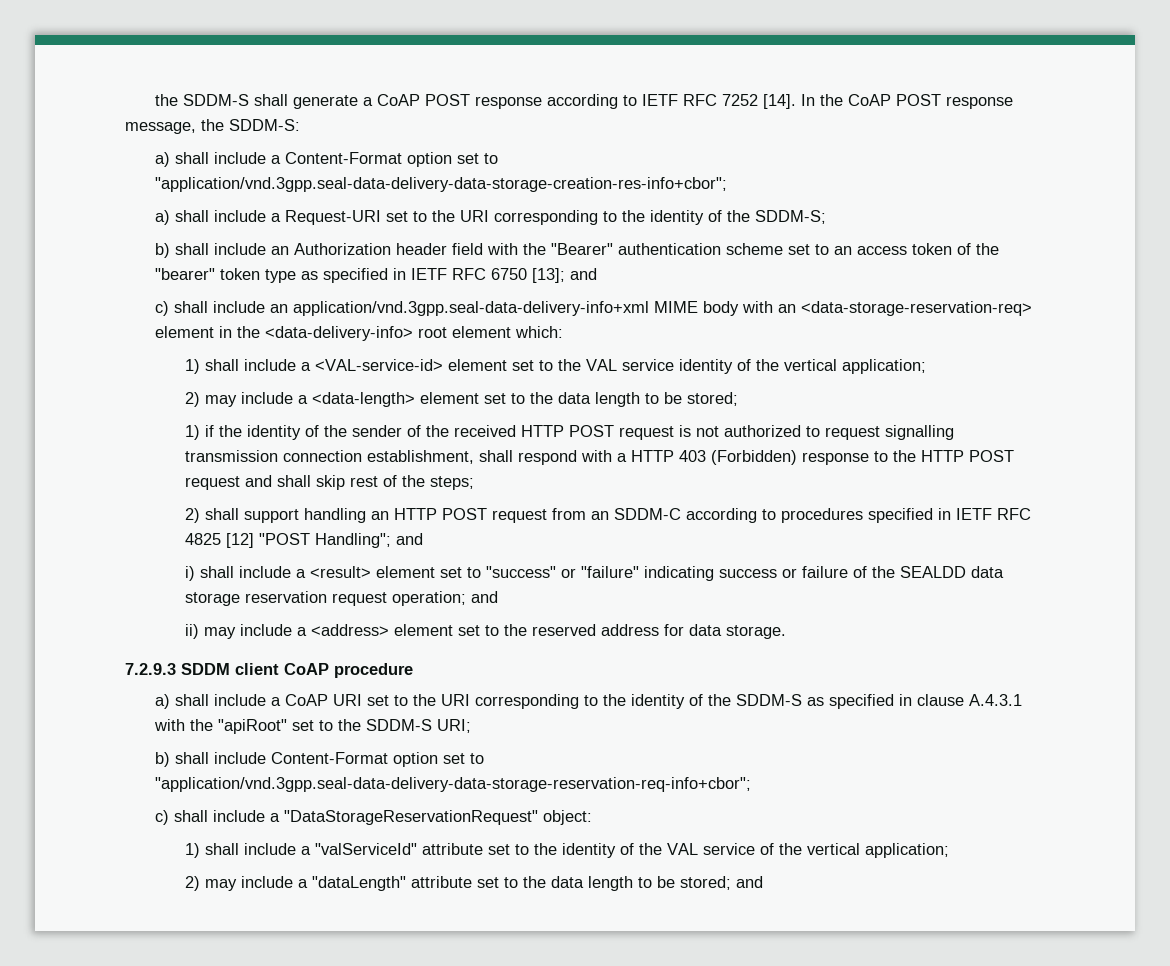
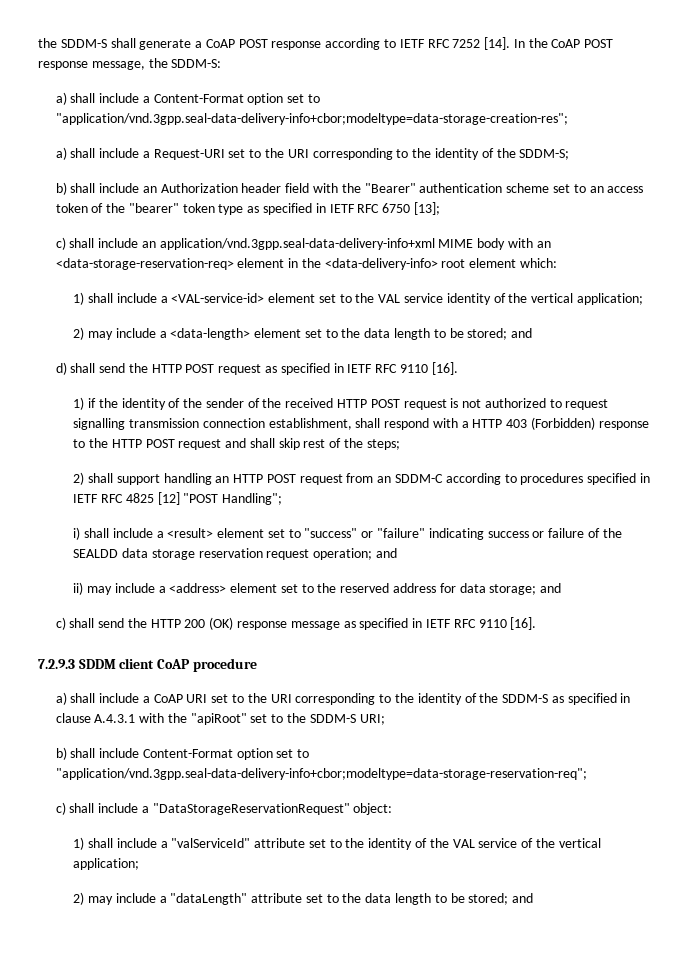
[154,177,727,192] "application/vnd.3gpp.seal-data-delivery-data-storage-creation-res-info+cbor"; -> [55,113,568,125] "application/vnd.3gpp.seal-data-delivery-info+cbor;modeltype=data-storage-creation-res";
[569,268,597,280] and -> (440, 208) none
(738, 399) none -> [511,328,533,338] [55,362,458,375] and // d) shall send the HTTP POST request as specified in IETF RFC 9110 [16].
[395,533,423,545] and -> (283, 499) none
[725,625,786,639] storage. -> [489,583,562,595] [55,617,537,630] storage; and // c) shall send the HTTP 200 (OK) response message as specified in IETF RFC 9110 [16].
[154,777,751,792] "application/vnd.3gpp.seal-data-delivery-data-storage-reservation-req-info+cbor"; -> [55,768,587,780] "application/vnd.3gpp.seal-data-delivery-info+cbor;modeltype=data-storage-reservation-req";

